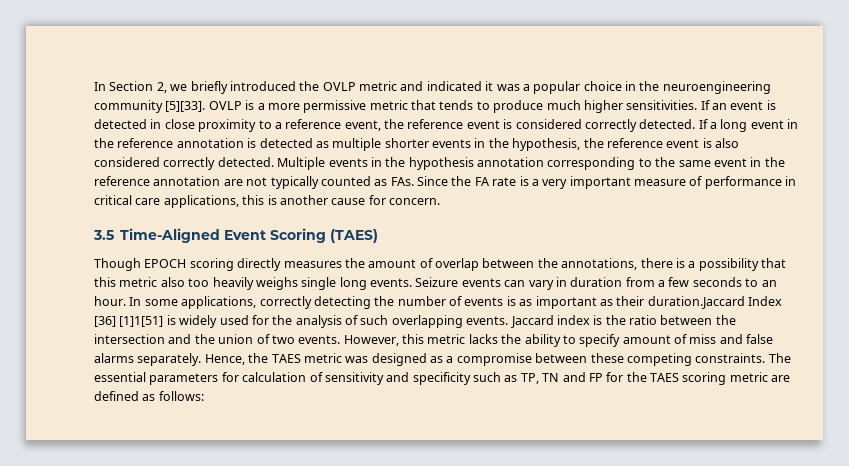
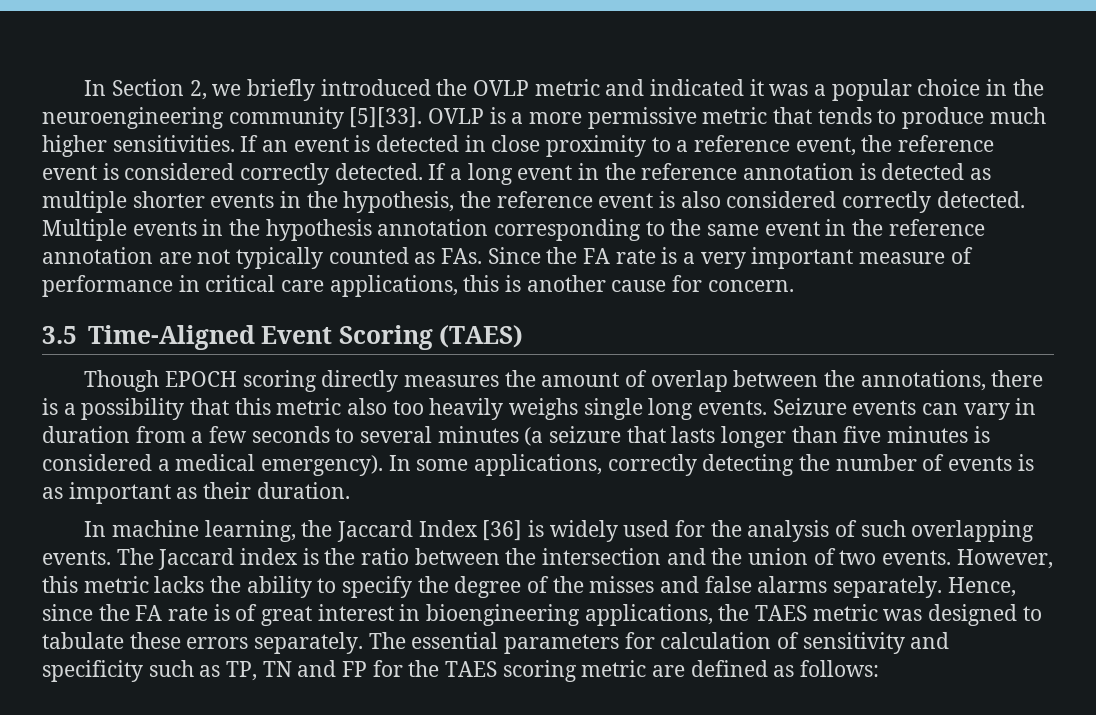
[761,280,777,287] [94,296,126,306] an hour. -> [360,426,990,448] [42,454,384,476] several minutes (a seizure that lasts longer than five minutes is considered a medical emergency).
[647,296,745,309] duration.Jaccard -> [256,482,350,499] [84,520,413,542] duration. // In machine learning, the Jaccard
[119,316,164,327] [1]1[51] -> (523, 530) none
(509, 320) none -> [116,548,154,565] The
[622,334,717,344] amount of miss -> [417,576,655,598] the degree of the misses
(245, 359) none -> [42,604,713,626] since the FA rate is of great interest in bioengineering applications,
[430,353,766,366] as a compromise between these competing constraints. -> [1022,606,1042,621] [42,632,364,654] to tabulate these errors separately.

